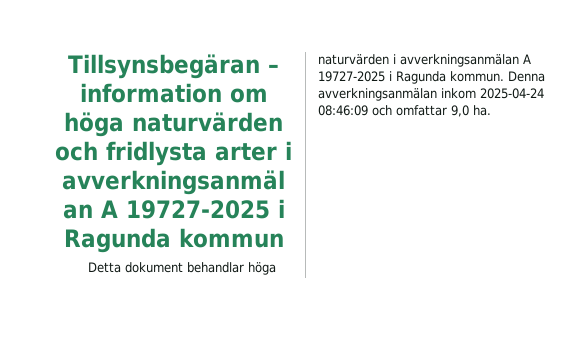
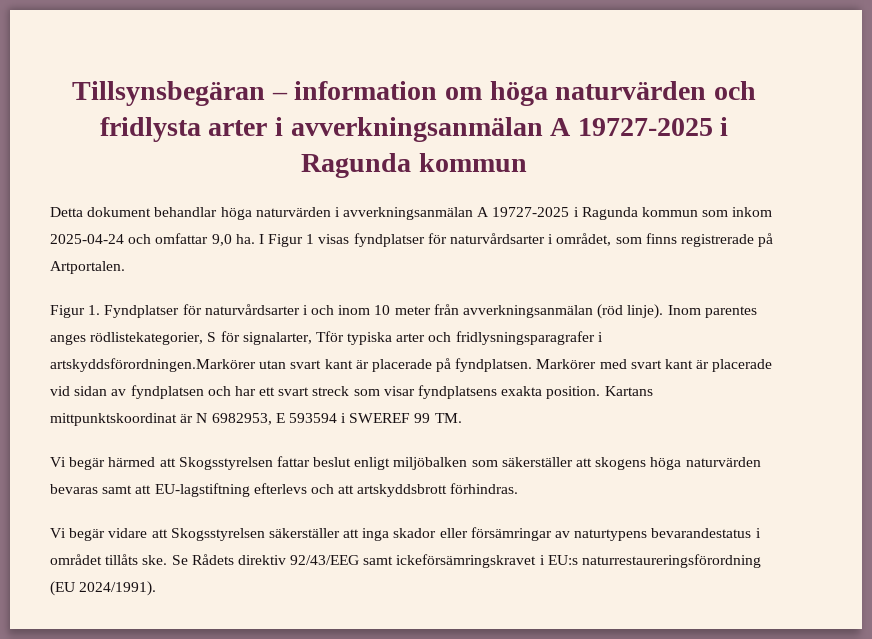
[450,71,545,82] [318,88,437,101] kommun. Denna avverkningsanmälan -> [642,207,729,217] kommun som
[318,105,368,116] 08:46:09 -> (124, 239) none
(491, 110) none -> [258,233,774,247] [50,261,125,274] [50,304,757,319] [50,331,603,345] [50,358,773,372] [50,385,653,399] [50,413,462,426] [50,456,761,470] [50,483,519,497] [50,527,761,541] [50,554,762,568] [50,581,157,596] I Figur 1 visas fyndplatser för naturvårdsarter i området, som finns registrerade på Artportalen. // Figur 1. Fyndplatser för naturvårdsarter i och inom 10 meter från avverkningsanmälan (röd linje). Inom parentes anges rödlistekategorier, S för signalarter, Tför typiska arter och fridlysningsparagrafer i artskyddsförordningen.Markörer utan svart kant är placerade på fyndplatsen. Markörer med svart kant är placerade vid sidan av fyndplatsen och har ett svart streck som visar fyndplatsens exakta position. Kartans mittpunktskoordinat är N 6982953, E 593594 i SWEREF 99 TM. // Vi begär härmed att Skogsstyrelsen fattar beslut enligt miljöbalken som säkerställer att skogens höga naturvärden bevaras samt att EU-lagstiftning efterlevs och att artskyddsbrott förhindras. // Vi begär vidare att Skogsstyrelsen säkerställer att inga skador eller försämringar av naturtypens bevarandestatus i området tillåts ske. Se Rådets direktiv 92/43/EEG samt ickeförsämringskravet i EU:s naturrestaureringsförordning (EU 2024/1991).

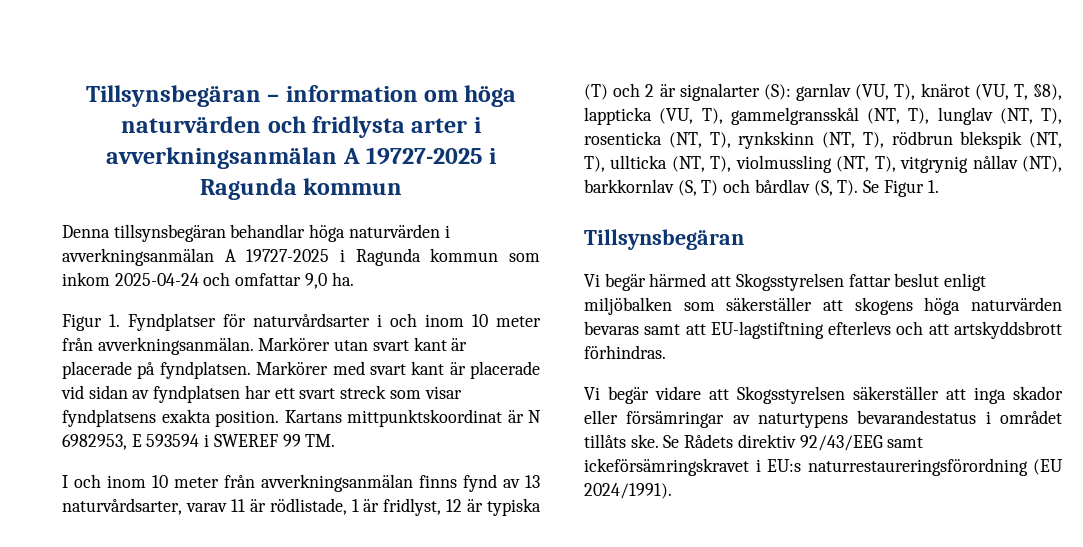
[50,207,152,217] Detta dokument -> [62,224,226,242] Denna tillsynsbegäran
[258,233,774,247] [50,261,125,274] I Figur 1 visas fyndplatser för naturvårdsarter i området, som finns registrerade på Artportalen. -> (354, 279) none
[463,304,757,319] [50,331,603,345] [50,358,256,372] avverkningsanmälan (röd linje). Inom parentes anges rödlistekategorier, S för signalarter, Tför typiska arter och fridlysningsparagrafer i artskyddsförordningen.Markörer -> [97,337,331,355] avverkningsanmälan. Markörer
[207,386,231,396] och -> (241, 394) none
(462, 418) none -> [62,474,540,492] [62,498,541,516] [584,83,1062,101] [584,107,1062,125] [584,131,1062,149] [584,155,1062,173] [584,179,939,197] [584,229,744,250] // I och inom 10 meter från avverkningsanmälan finns fynd av 13 naturvårdsarter, varav 11 är rödlistade, 1 är fridlyst, 12 är typiska (T) och 2 är signalarter (S): garnlav (VU, T), knärot (VU, T, §8), lappticka (VU, T), gammelgransskål (NT, T), lunglav (NT, T), rosenticka (NT, T), rynkskinn (NT, T), rödbrun blekspik (NT, T), ullticka (NT, T), violmussling (NT, T), vitgrynig nållav (NT), barkkornlav (S, T) och bårdlav (S, T). Se Figur 1. // Tillsynsbegäran

